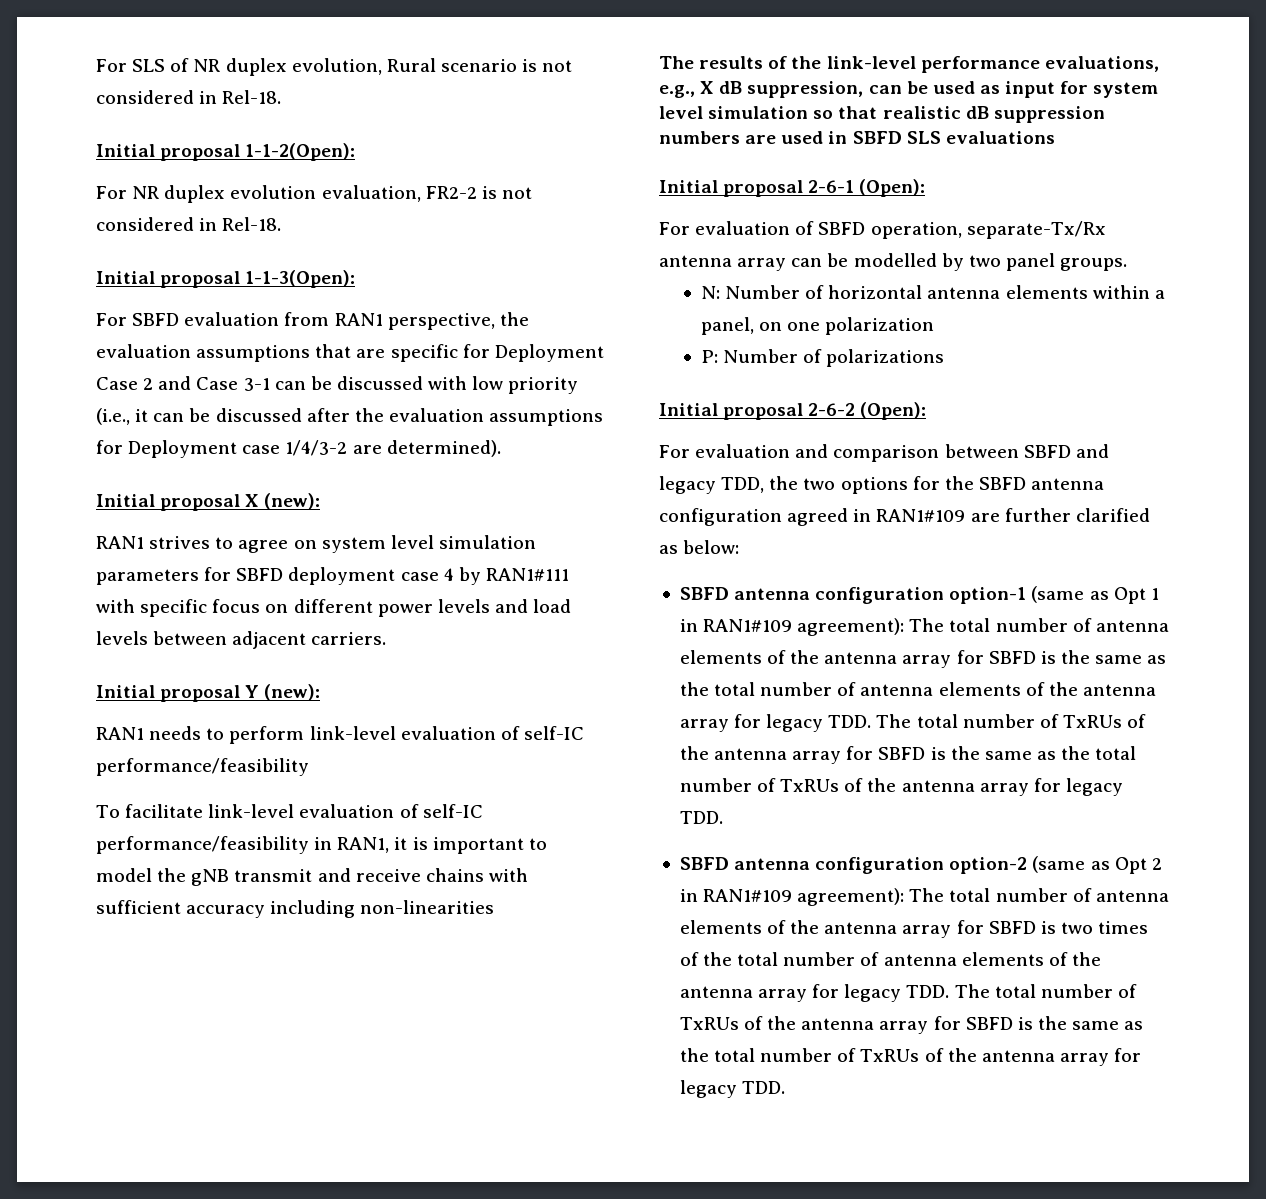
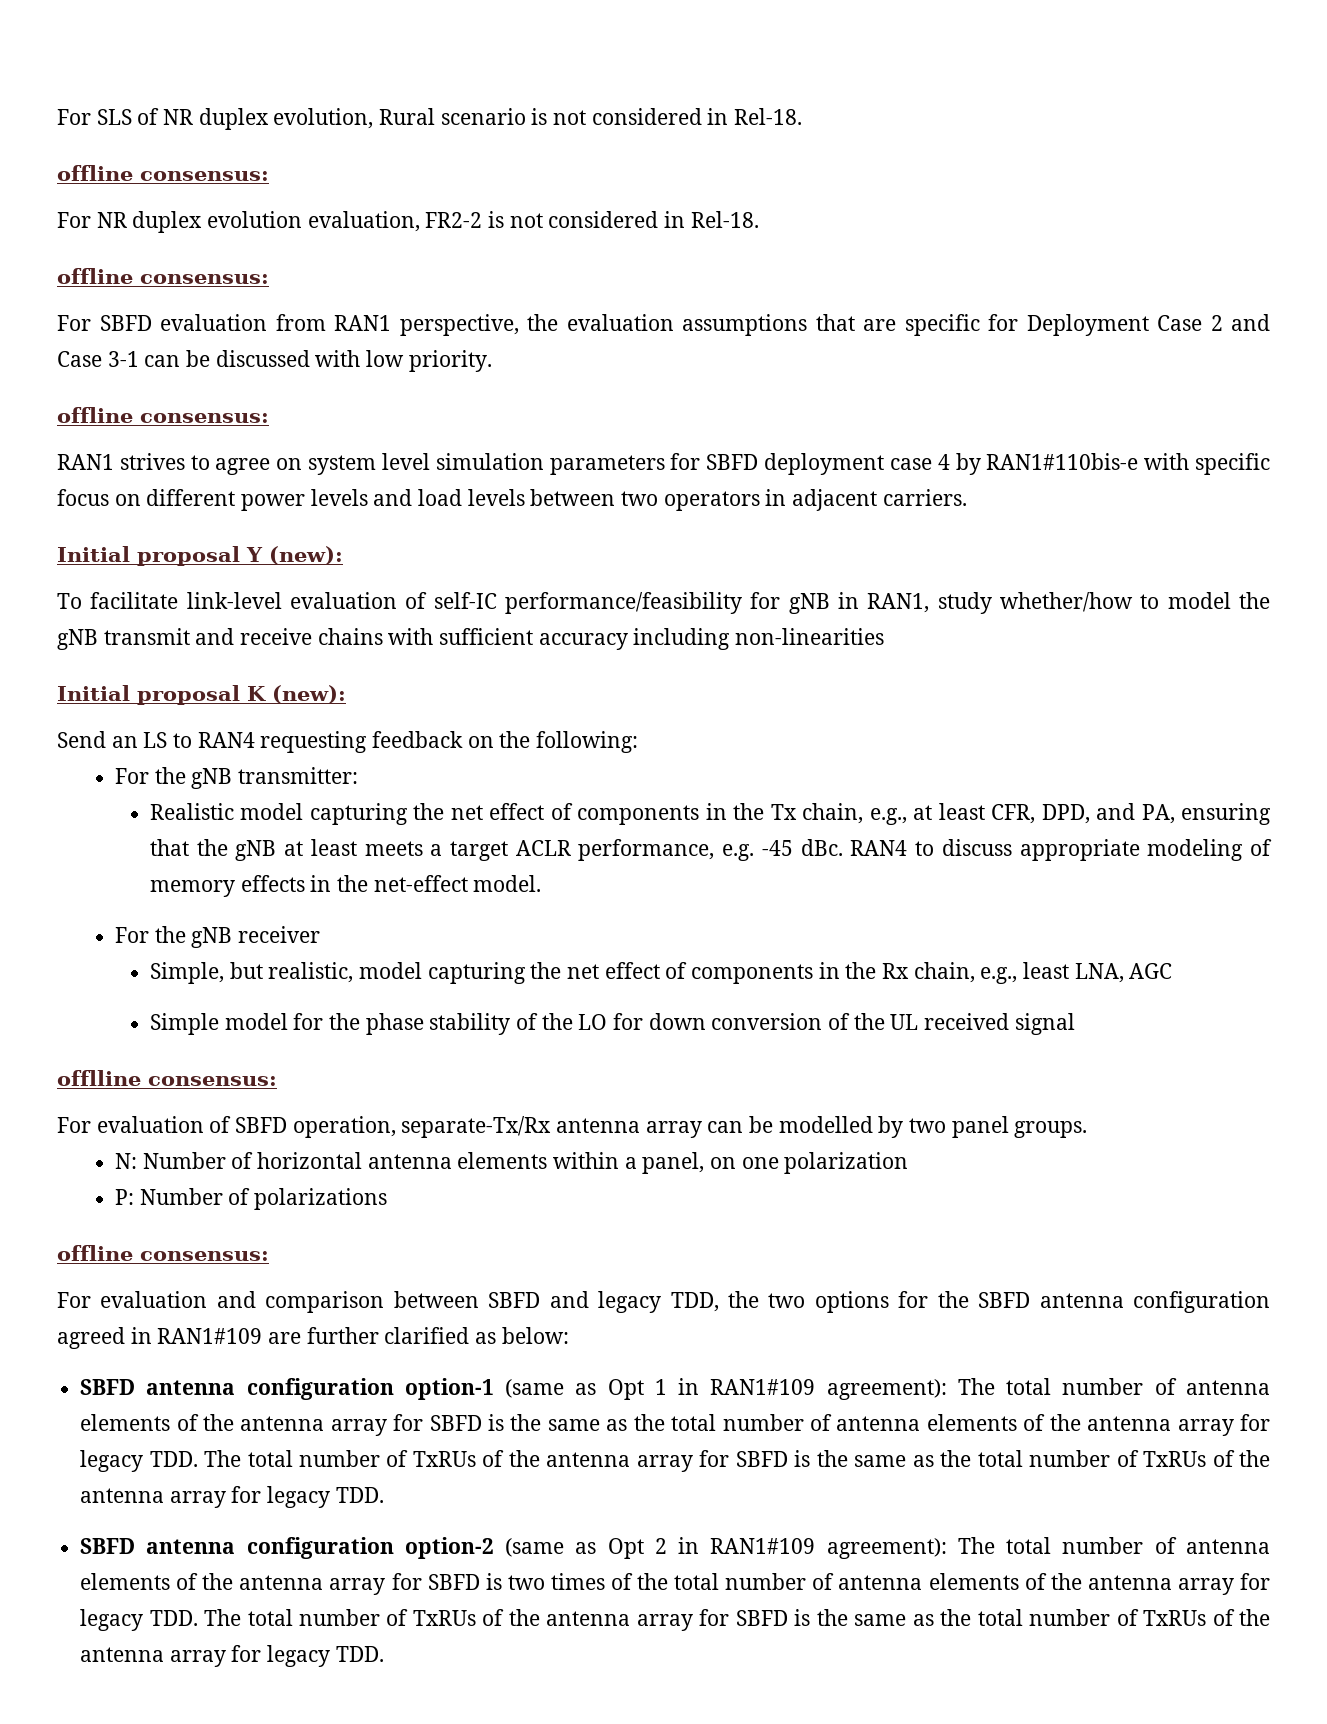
[96,143,356,161] Initial proposal 1-1-2(Open): -> [57,165,269,181] offline consensus:
[96,270,356,288] Initial proposal 1-1-3(Open): -> [57,268,269,284] offline consensus:
[508,377,579,394] [96,408,604,426] [96,440,501,458] [96,493,321,511] priority (i.e., it can be discussed after the evaluation assumptions for Deployment case 1/4/3-2 are determined). // Initial proposal X (new): -> [408,350,492,372] [57,407,269,423] priority. // offline consensus:
[485,568,569,581] RAN1#111 -> [986,453,1139,470] RAN1#110bis-e
(228, 638) none -> [621,489,787,511] two operators in
[96,726,584,744] [96,758,309,776] // RAN1 needs to perform link-level evaluation of self-IC performance/feasibility -> (343, 555) none
[314,837,524,854] in RAN1, it is important -> [750,592,1134,614] for gNB in RAN1, study whether/how
[659,56,1159,73] [659,81,1159,98] [659,106,1105,123] [659,131,1055,144] [659,179,926,197] The results of the link-level performance evaluations, e.g., X dB suppression, can be used as input for system level simulation so that realistic dB suppression numbers are used in SBFD SLS evaluations // Initial proposal 2-6-1 (Open): -> [57,685,346,705] [57,731,639,753] [115,767,359,789] [149,803,1271,825] [149,839,1273,861] [149,875,542,897] [115,926,321,948] [149,962,1173,984] [149,1013,1075,1035] [57,1070,277,1086] Initial proposal K (new): // Send an LS to RAN4 requesting feedback on the following: // For the gNB transmitter: // Realistic model capturing the net effect of components in the Tx chain, e.g., at least CFR, DPD, and PA, ensuring that the gNB at least meets a target ACLR performance, e.g. -45 dBc. RAN4 to discuss appropriate modeling of memory effects in the net-effect model. // For the gNB receiver // Simple, but realistic, model capturing the net effect of components in the Rx chain, e.g., least LNA, AGC // Simple model for the phase stability of the LO for down conversion of the UL received signal // offlline consensus:
[659,402,927,420] Initial proposal 2-6-2 (Open): -> [57,1245,269,1261] offline consensus:

